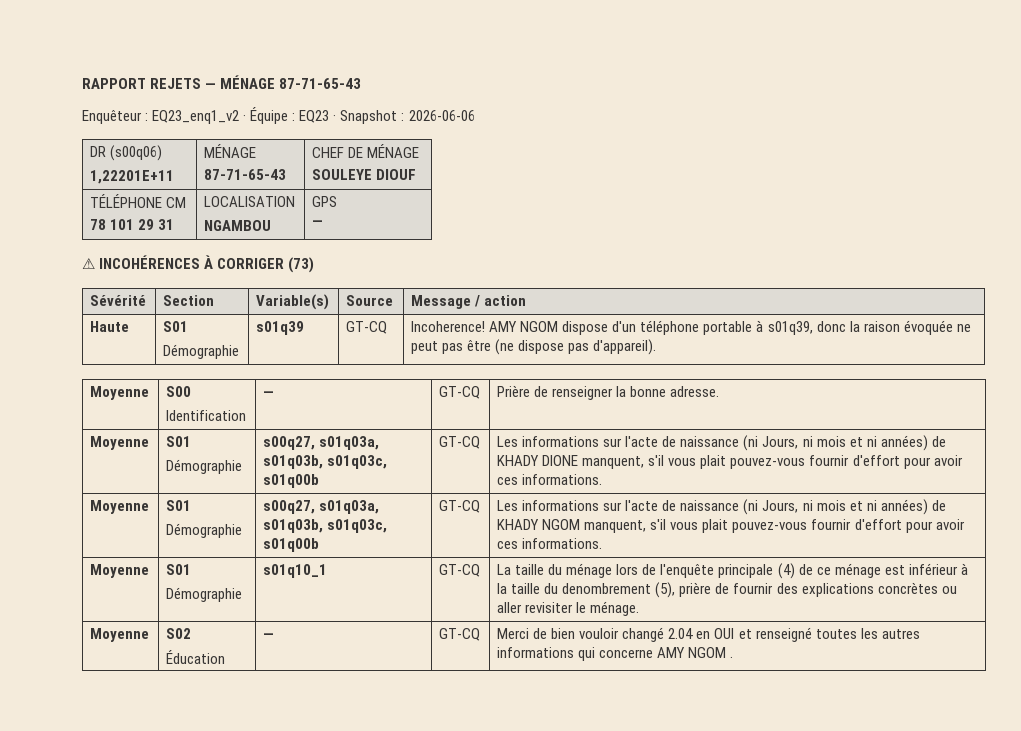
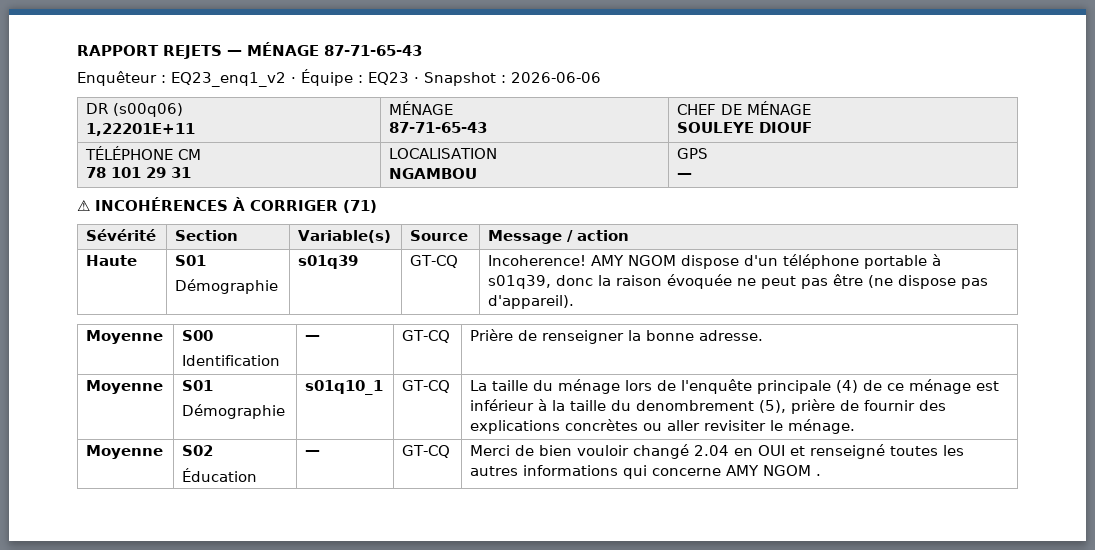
[288,257,315,273] (73) -> [343,200,377,213] (71)
[166,459,243,474] [263,436,380,450] [263,455,388,469] [263,474,320,488] [439,436,481,449] [497,435,946,451] [497,455,963,469] [497,474,603,485] [90,500,150,514] [166,500,192,511] [166,523,243,538] [263,500,380,514] [263,519,388,533] [263,538,320,552] [439,500,481,513] [497,499,946,515] [497,519,965,533] [497,538,603,549] [90,564,150,578] [166,564,192,575] // Démographie | s00q27, s01q03a, s01q03b, s01q03c, s01q00b | GT-CQ | Les informations sur l'acte de naissance (ni Jours, ni mois et ni années) de KHADY DIONE manquent, s'il vous plait pouvez-vous fournir d'effort pour avoir ces informations. // Moyenne | S01 // Démographie | s00q27, s01q03a, s01q03b, s01q03c, s01q00b | GT-CQ | Les informations sur l'acte de naissance (ni Jours, ni mois et ni années) de KHADY NGOM manquent, s'il vous plait pouvez-vous fournir d'effort pour avoir ces informations. // Moyenne | S01 -> (214, 385) none

